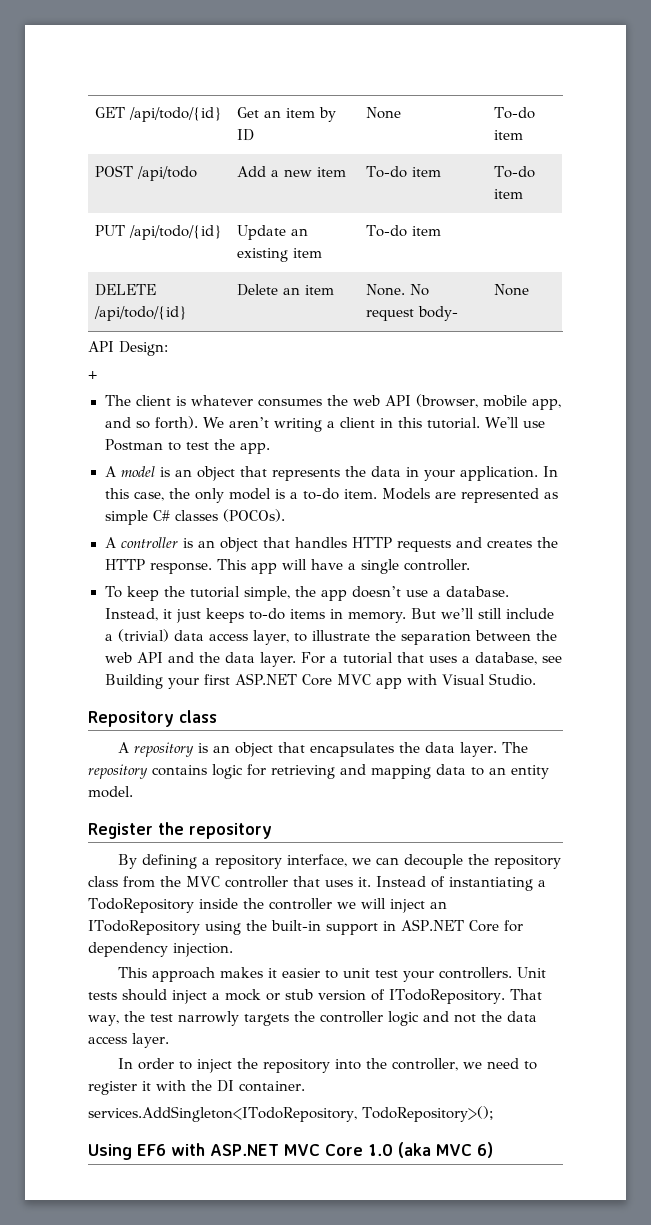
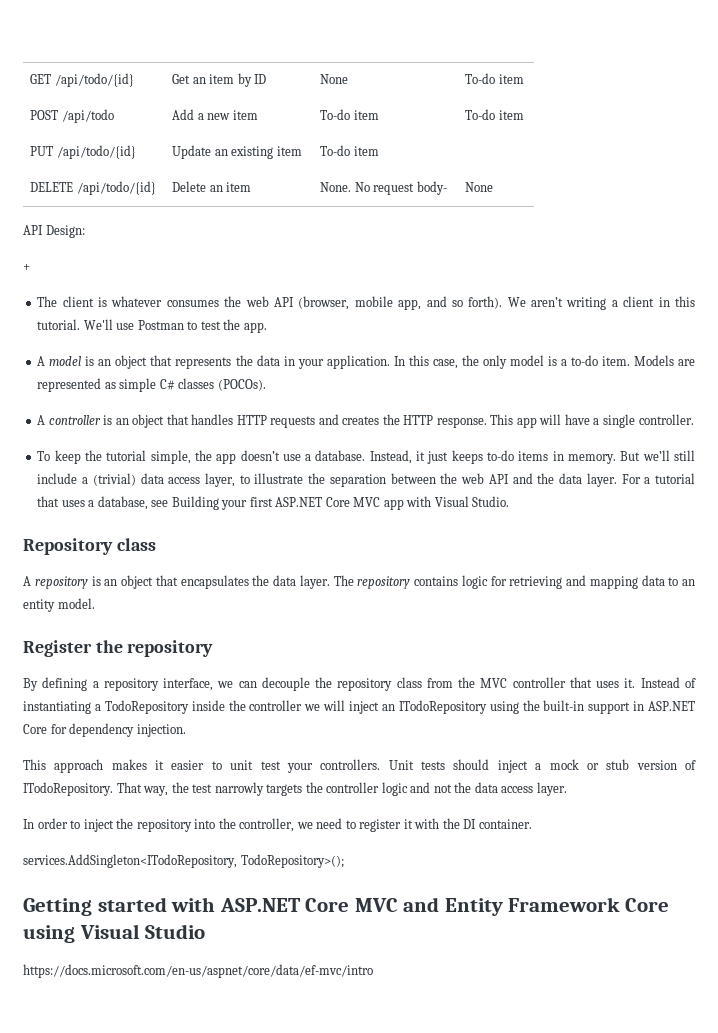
[88,1142,493,1160] Using EF6 with ASP.NET MVC Core 1.0 (aka MVC 6) -> [23,897,669,916] [23,924,206,943] [23,964,373,978] Getting started with ASP.NET Core MVC and Entity Framework Core using Visual Studio // https://docs.microsoft.com/en-us/aspnet/core/data/ef-mvc/intro

